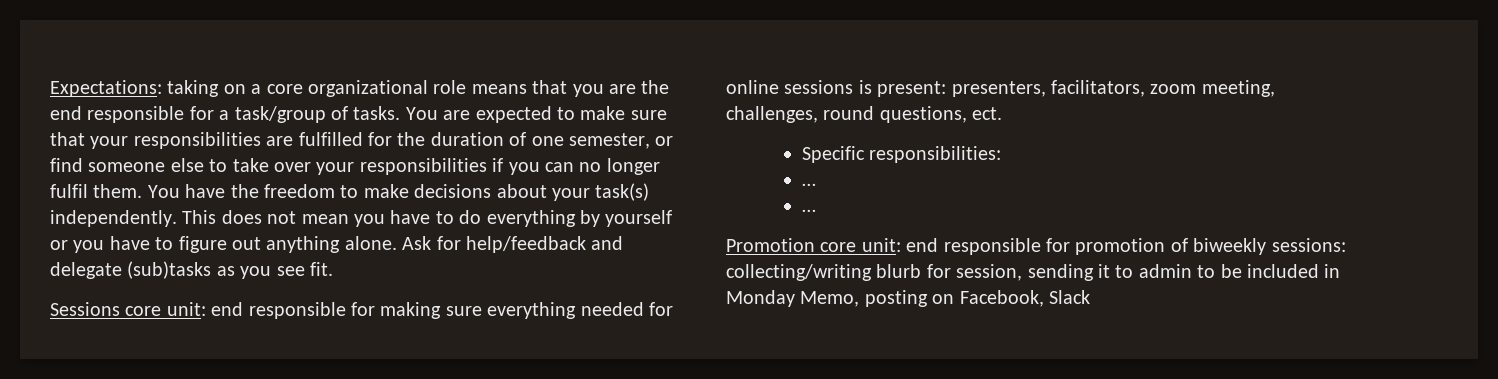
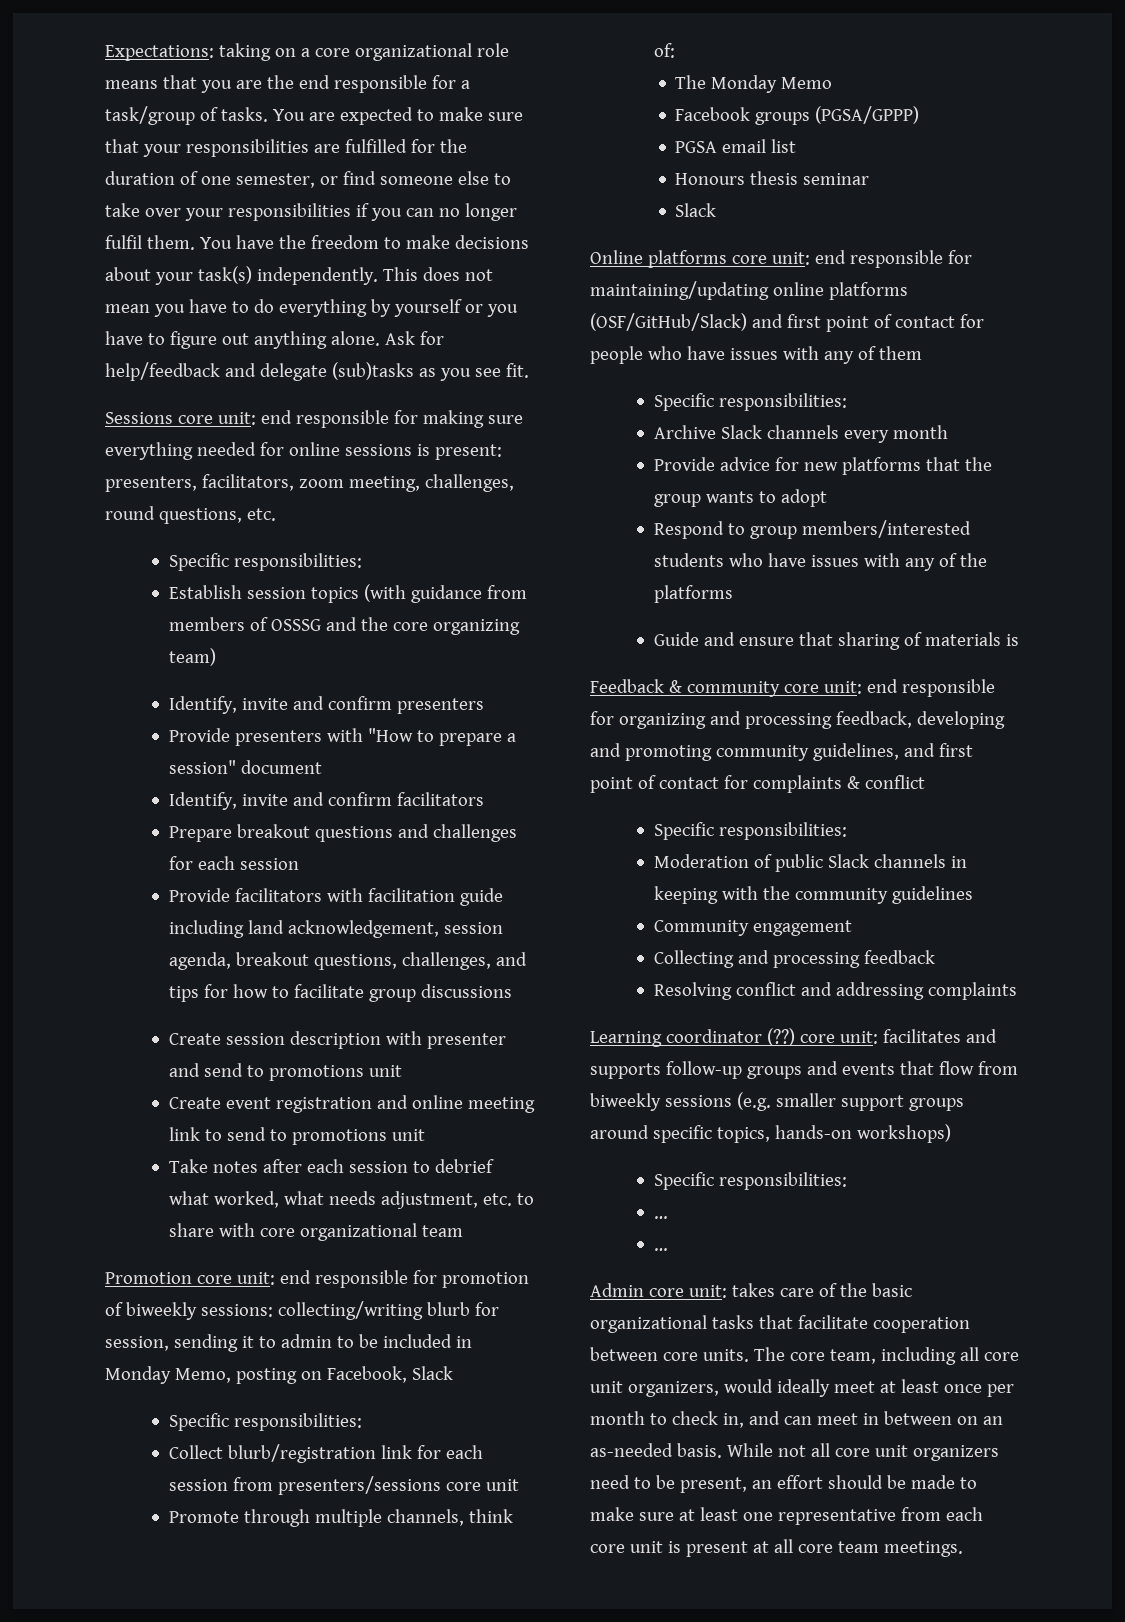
[972,107,1003,120] [801,146,1002,163] [801,183,816,186] [801,209,816,212] ect. // Specific responsibilities: // … // … -> [246,508,276,521] [168,553,362,571] [168,584,527,603] [168,617,520,635] [168,648,216,666] [168,696,484,714] [168,728,516,746] [168,760,322,774] [168,792,484,810] [168,824,517,842] [168,856,299,870] [168,888,503,906] [168,920,503,938] [168,952,527,970] [168,984,512,1002] [168,1031,506,1049] [168,1063,402,1081] [168,1095,535,1113] [168,1127,425,1145] [168,1159,494,1173] [168,1191,534,1209] [168,1223,463,1241] etc. // Specific responsibilities: // Establish session topics (with guidance from members of OSSSG and the core organizing team) // Identify, invite and confirm presenters // Provide presenters with "How to prepare a session" document // Identify, invite and confirm facilitators // Prepare breakout questions and challenges for each session // Provide facilitators with facilitation guide including land acknowledgement, session agenda, breakout questions, challenges, and tips for how to facilitate group discussions // Create session description with presenter and send to promotions unit // Create event registration and online meeting link to send to promotions unit // Take notes after each session to debrief what worked, what needs adjustment, etc. to share with core organizational team
(1090, 297) none -> [168,1413,362,1431] [168,1444,483,1463] [168,1476,519,1495] [168,1509,513,1527] [653,43,675,58] [675,75,833,93] [675,106,920,125] [675,139,797,153] [675,171,870,185] [675,203,717,217] [590,250,972,268] [590,281,908,300] [590,313,984,332] [590,346,922,364] [653,393,847,411] [653,425,948,443] [653,457,992,475] [653,489,827,507] [653,520,971,539] [653,553,987,571] [653,585,733,603] [653,632,1019,650] [590,679,995,697] [590,711,1005,729] [590,743,973,761] [590,775,925,793] [653,822,847,840] [653,854,967,872] [653,886,973,904] [653,920,852,936] [653,950,935,968] [653,982,1017,1000] [590,1028,997,1047] [590,1061,1018,1079] [590,1092,964,1111] [590,1124,951,1143] [653,1172,847,1190] [653,1216,668,1219] [653,1248,668,1251] [590,1283,912,1298] [590,1315,970,1333] [590,1347,1019,1365] [590,1379,1014,1397] [590,1411,1003,1428] [590,1443,999,1461] [590,1475,977,1493] [590,1507,983,1525] [590,1539,963,1557] // Specific responsibilities: // Collect blurb/registration link for each session from presenters/sessions core unit // Promote through multiple channels, think of: // The Monday Memo // Facebook groups (PGSA/GPPP) // PGSA email list // Honours thesis seminar // Slack // Online platforms core unit: end responsible for maintaining/updating online platforms (OSF/GitHub/Slack) and first point of contact for people who have issues with any of them // Specific responsibilities: // Archive Slack channels every month // Provide advice for new platforms that the group wants to adopt // Respond to group members/interested students who have issues with any of the platforms // Guide and ensure that sharing of materials is // Feedback & community core unit: end responsible for organizing and processing feedback, developing and promoting community guidelines, and first point of contact for complaints & conflict // Specific responsibilities: // Moderation of public Slack channels in keeping with the community guidelines // Community engagement // Collecting and processing feedback // Resolving conflict and addressing complaints // Learning coordinator (??) core unit: facilitates and supports follow-up groups and events that flow from biweekly sessions (e.g. smaller support groups around specific topics, hands-on workshops) // Specific responsibilities: // … // … // Admin core unit: takes care of the basic organizational tasks that facilitate cooperation between core units. The core team, including all core unit organizers, would ideally meet at least once per month to check in, and can meet in between on an as-needed basis. While not all core unit organizers need to be present, an effort should be made to make sure at least one representative from each core unit is present at all core team meetings.

